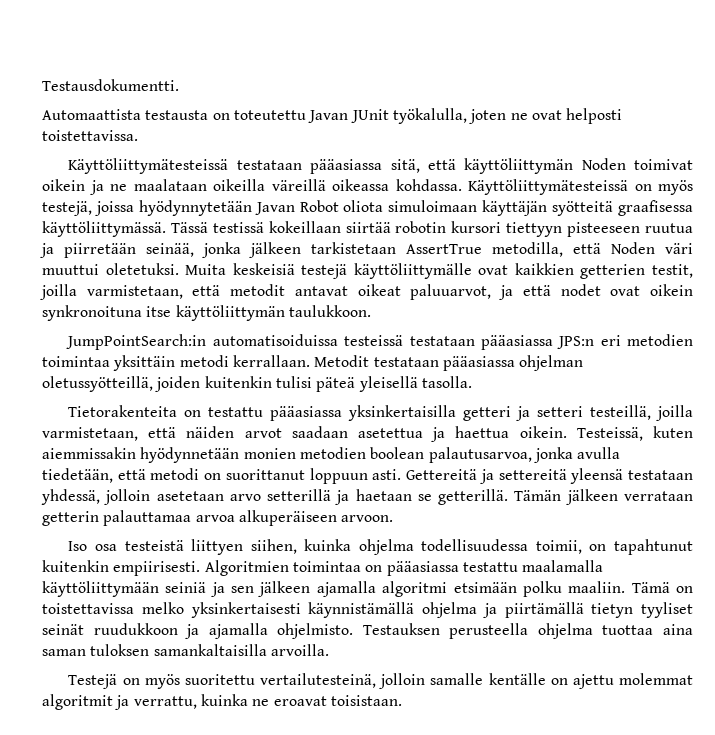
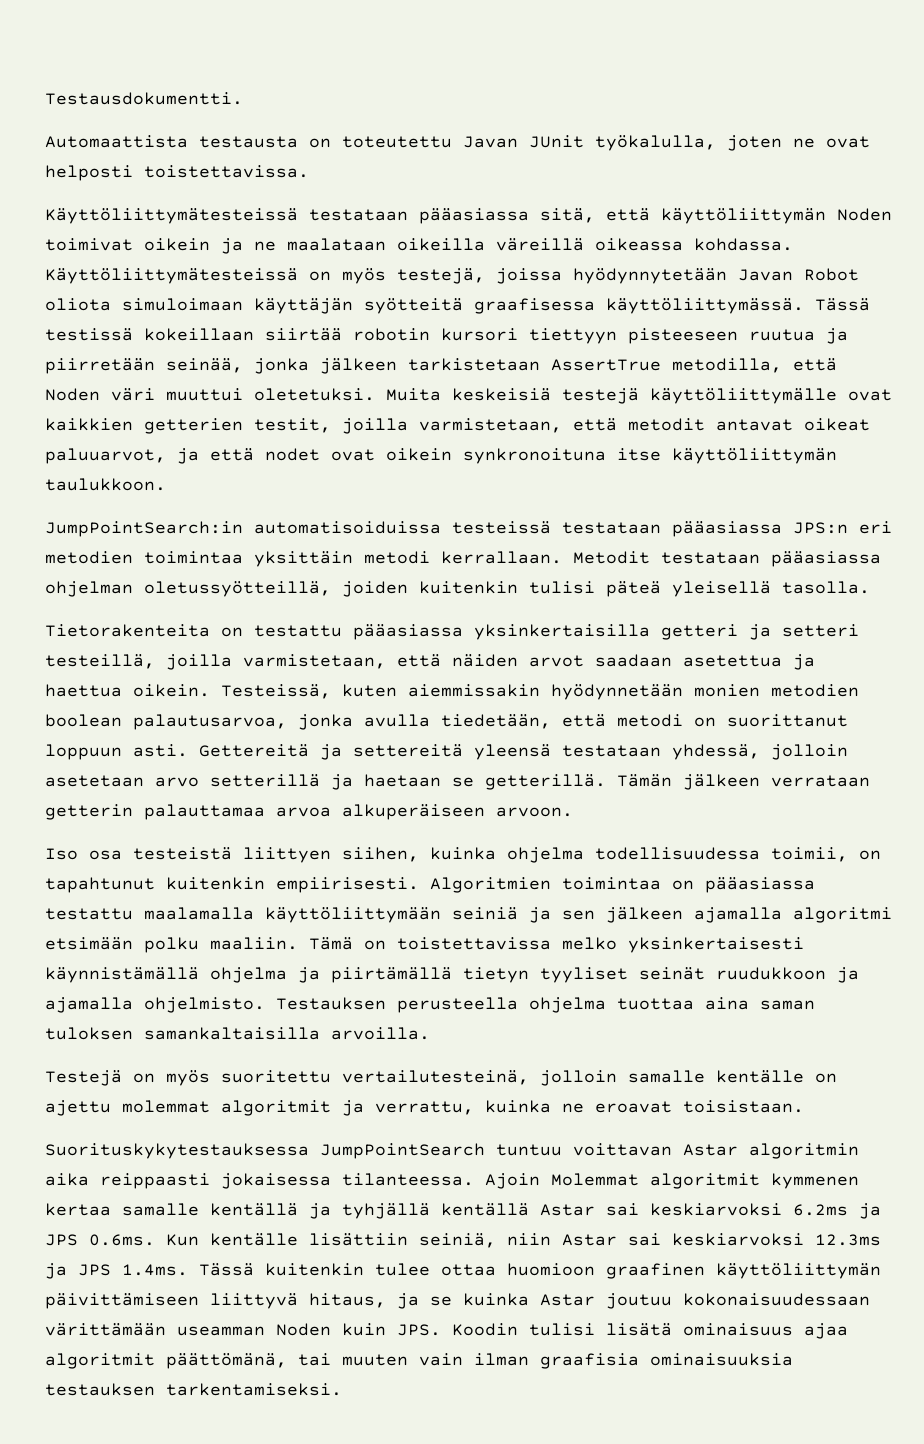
(402, 700) none -> [45,1143,859,1159] [45,1173,859,1189] [45,1203,881,1219] [45,1233,881,1248] [45,1263,881,1279] [45,1293,870,1309] [45,1323,848,1339] [45,1353,793,1369] [45,1383,342,1396] // Suorituskykytestauksessa JumpPointSearch tuntuu voittavan Astar algoritmin aika reippaasti jokaisessa tilanteessa. Ajoin Molemmat algoritmit kymmenen kertaa samalle kentällä ja tyhjällä kentällä Astar sai keskiarvoksi 6.2ms ja JPS 0.6ms. Kun kentälle lisättiin seiniä, niin Astar sai keskiarvoksi 12.3ms ja JPS 1.4ms. Tässä kuitenkin tulee ottaa huomioon graafinen käyttöliittymän päivittämiseen liittyvä hitaus, ja se kuinka Astar joutuu kokonaisuudessaan värittämään useamman Noden kuin JPS. Koodin tulisi lisätä ominaisuus ajaa algoritmit päättömänä, tai muuten vain ilman graafisia ominaisuuksia testauksen tarkentamiseksi.

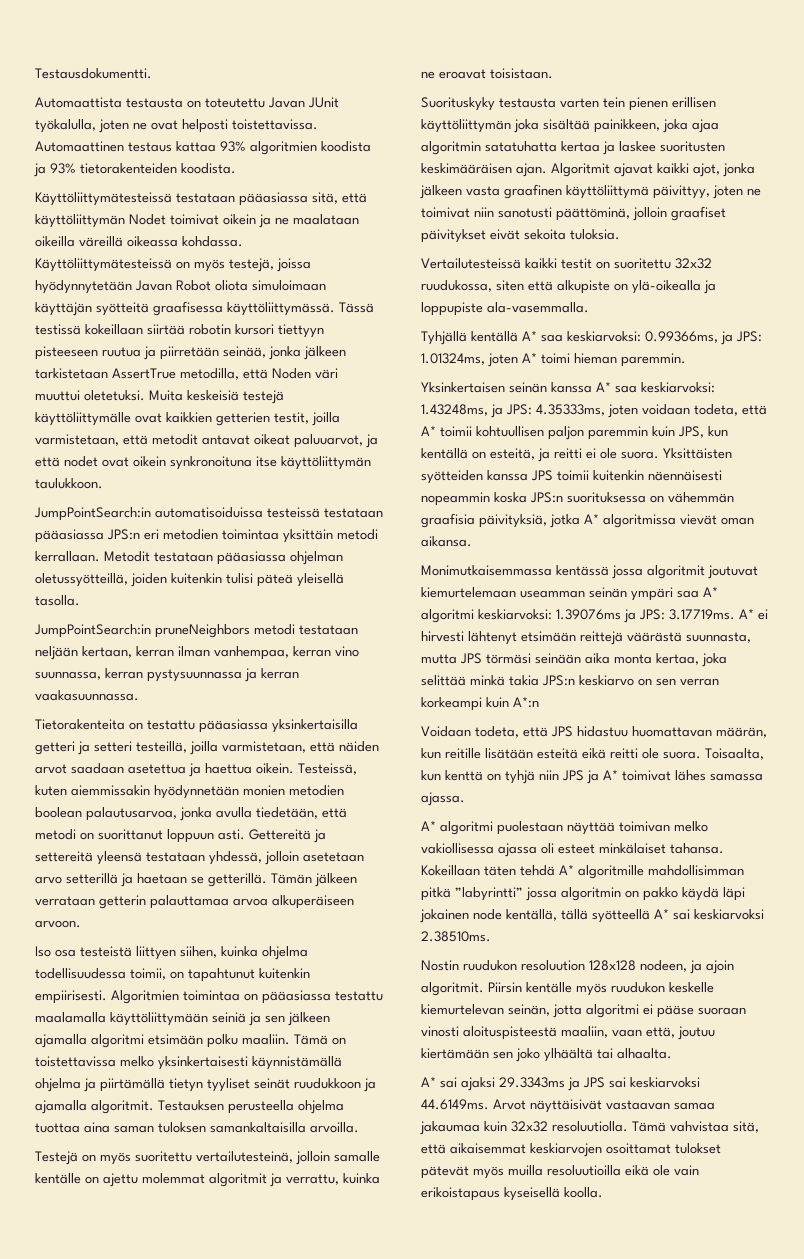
(309, 171) none -> [35,141,371,155] [34,163,236,177] Automaattinen testaus kattaa 93% algoritmien koodista ja 93% tietorakenteiden koodista.
[837,208,892,221] Noden -> [129,214,166,225] Nodet
(870, 587) none -> [34,624,358,638] [35,646,359,660] [35,668,299,682] [35,690,139,701] // JumpPointSearch:in pruneNeighbors metodi testataan neljään kertaan, kerran ilman vanhempaa, kerran vino suunnassa, kerran pystysuunnassa ja kerran vaakasuunnassa.
[144,997,265,1013] ohjelmisto. -> [91,1100,154,1114] algoritmit.
[45,1143,859,1159] [45,1173,859,1189] [45,1203,881,1219] [45,1233,881,1248] [45,1263,881,1279] [45,1293,870,1309] [45,1323,848,1339] [45,1353,793,1369] [45,1383,342,1396] Suorituskykytestauksessa JumpPointSearch tuntuu voittavan Astar algoritmin aika reippaasti jokaisessa tilanteessa. Ajoin Molemmat algoritmit kymmenen kertaa samalle kentällä ja tyhjällä kentällä Astar sai keskiarvoksi 6.2ms ja JPS 0.6ms. Kun kentälle lisättiin seiniä, niin Astar sai keskiarvoksi 12.3ms ja JPS 1.4ms. Tässä kuitenkin tulee ottaa huomioon graafinen käyttöliittymän päivittämiseen liittyvä hitaus, ja se kuinka Astar joutuu kokonaisuudessaan värittämään useamman Noden kuin JPS. Koodin tulisi lisätä ominaisuus ajaa algoritmit päättömänä, tai muuten vain ilman graafisia ominaisuuksia testauksen tarkentamiseksi. -> [421,97,716,111] [421,119,719,133] [421,141,725,155] [421,163,755,177] [420,184,761,199] [421,206,726,221] [421,229,620,243] [421,258,712,269] [421,280,716,294] [421,302,589,316] [421,331,762,345] [421,353,686,367] [421,382,715,393] [421,404,767,418] [421,426,728,440] [421,448,732,462] [421,470,722,484] [421,492,734,506] [421,513,754,528] [421,536,472,547] [421,565,758,579] [421,587,718,601] [421,609,768,623] [421,631,751,645] [421,653,727,667] [421,675,719,686] [421,697,539,711] [421,726,767,738] [421,748,764,760] [421,770,763,784] [421,792,465,806] [421,821,708,835] [421,843,724,857] [421,865,744,879] [421,887,745,901] [420,909,764,923] [421,931,491,942] [421,960,734,974] [421,982,714,996] [421,1004,746,1018] [421,1026,715,1040] [421,1048,672,1062] [421,1077,700,1091] [421,1099,715,1113] [420,1121,759,1135] [421,1143,721,1157] [421,1165,699,1179] [421,1187,603,1201] Suorituskyky testausta varten tein pienen erillisen käyttöliittymän joka sisältää painikkeen, joka ajaa algoritmin satatuhatta kertaa ja laskee suoritusten keskimääräisen ajan. Algoritmit ajavat kaikki ajot, jonka jälkeen vasta graafinen käyttöliittymä päivittyy, joten ne toimivat niin sanotusti päättöminä, jolloin graafiset päivitykset eivät sekoita tuloksia. // Vertailutesteissä kaikki testit on suoritettu 32x32 ruudukossa, siten että alkupiste on ylä-oikealla ja loppupiste ala-vasemmalla. // Tyhjällä kentällä A* saa keskiarvoksi: 0.99366ms, ja JPS: 1.01324ms, joten A* toimi hieman paremmin. // Yksinkertaisen seinän kanssa A* saa keskiarvoksi: 1.43248ms, ja JPS: 4.35333ms, joten voidaan todeta, että A* toimii kohtuullisen paljon paremmin kuin JPS, kun kentällä on esteitä, ja reitti ei ole suora. Yksittäisten syötteiden kanssa JPS toimii kuitenkin näennäisesti nopeammin koska JPS:n suorituksessa on vähemmän graafisia päivityksiä, jotka A* algoritmissa vievät oman aikansa. // Monimutkaisemmassa kentässä jossa algoritmit joutuvat kiemurtelemaan useamman seinän ympäri saa A* algoritmi keskiarvoksi: 1.39076ms ja JPS: 3.17719ms. A* ei hirvesti lähtenyt etsimään reittejä väärästä suunnasta, mutta JPS törmäsi seinään aika monta kertaa, joka selittää minkä takia JPS:n keskiarvo on sen verran korkeampi kuin A*:n // Voidaan todeta, että JPS hidastuu huomattavan määrän, kun reitille lisätään esteitä eikä reitti ole suora. Toisaalta, kun kenttä on tyhjä niin JPS ja A* toimivat lähes samassa ajassa. // A* algoritmi puolestaan näyttää toimivan melko vakiollisessa ajassa oli esteet minkälaiset tahansa. Kokeillaan täten tehdä A* algoritmille mahdollisimman pitkä ”labyrintti” jossa algoritmin on pakko käydä läpi jokainen node kentällä, tällä syötteellä A* sai keskiarvoksi 2.38510ms. // Nostin ruudukon resoluution 128x128 nodeen, ja ajoin algoritmit. Piirsin kentälle myös ruudukon keskelle kiemurtelevan seinän, jotta algoritmi ei pääse suoraan vinosti aloituspisteestä maaliin, vaan että, joutuu kiertämään sen joko ylhäältä tai alhaalta. // A* sai ajaksi 29.3343ms ja JPS sai keskiarvoksi 44.6149ms. Arvot näyttäisivät vastaavan samaa jakaumaa kuin 32x32 resoluutiolla. Tämä vahvistaa sitä, että aikaisemmat keskiarvojen osoittamat tulokset pätevät myös muilla resoluutioilla eikä ole vain erikoistapaus kyseisellä koolla.

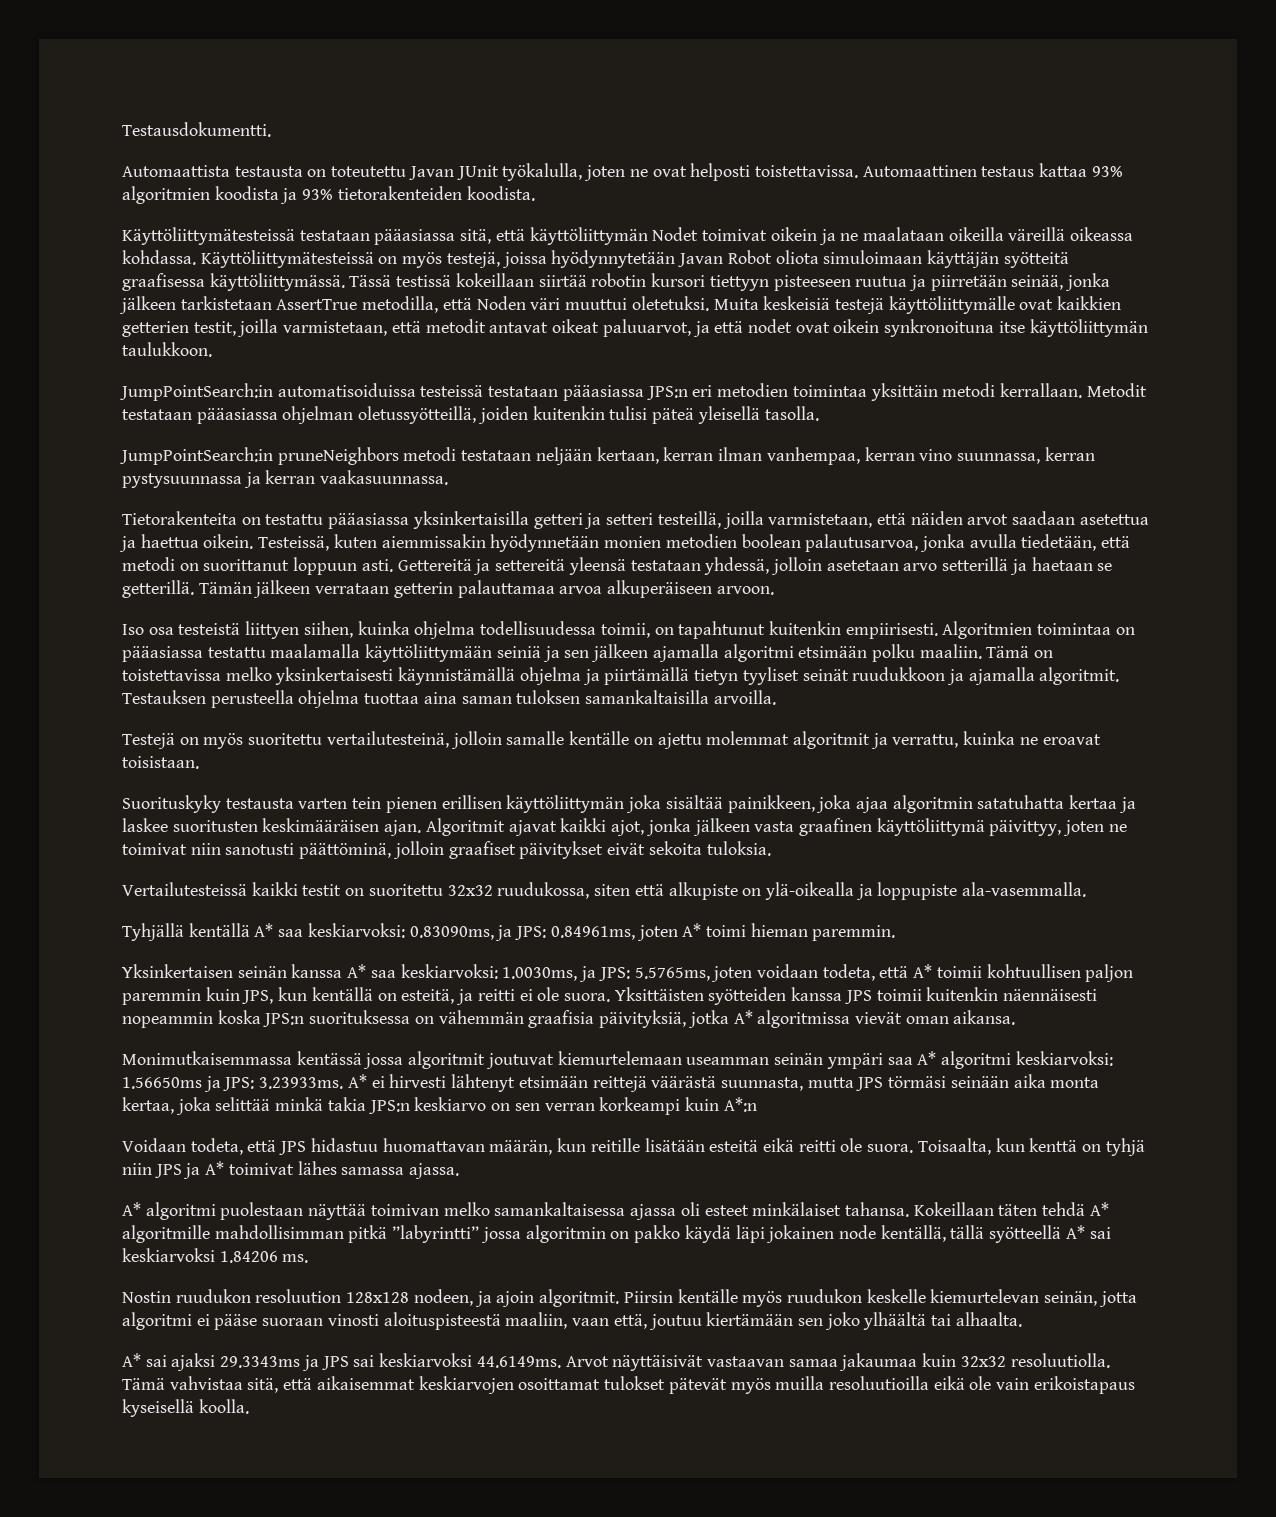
[645,331,762,345] [421,353,485,365] 0.99366ms, ja JPS: 1.01324ms, -> [409,925,635,941] 0.83090ms, ja JPS: 0.84961ms,
[421,404,605,418] 1.43248ms, ja JPS: 4.35333ms, -> [502,966,710,982] 1.0030ms, ja JPS: 5.5765ms,
[556,609,735,623] 1.39076ms ja JPS: 3.17719ms. -> [122,1076,344,1092] 1.56650ms ja JPS: 3.23933ms.
[421,843,494,854] vakiollisessa -> [494,1202,626,1216] samankaltaisessa
[421,931,491,942] 2.38510ms. -> [219,1251,309,1263] 1.84206 ms.

